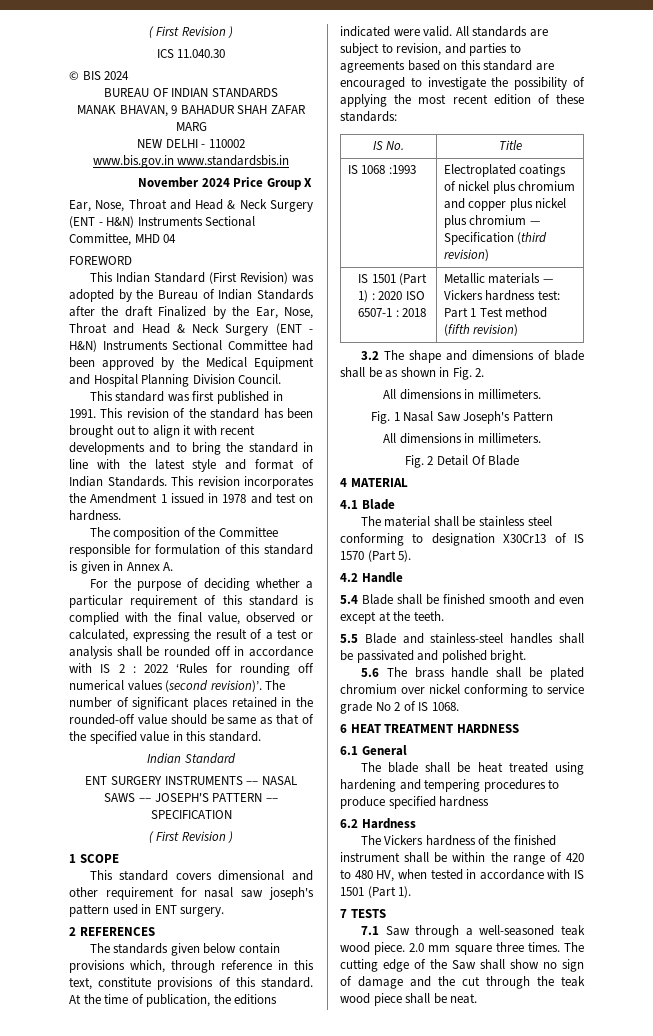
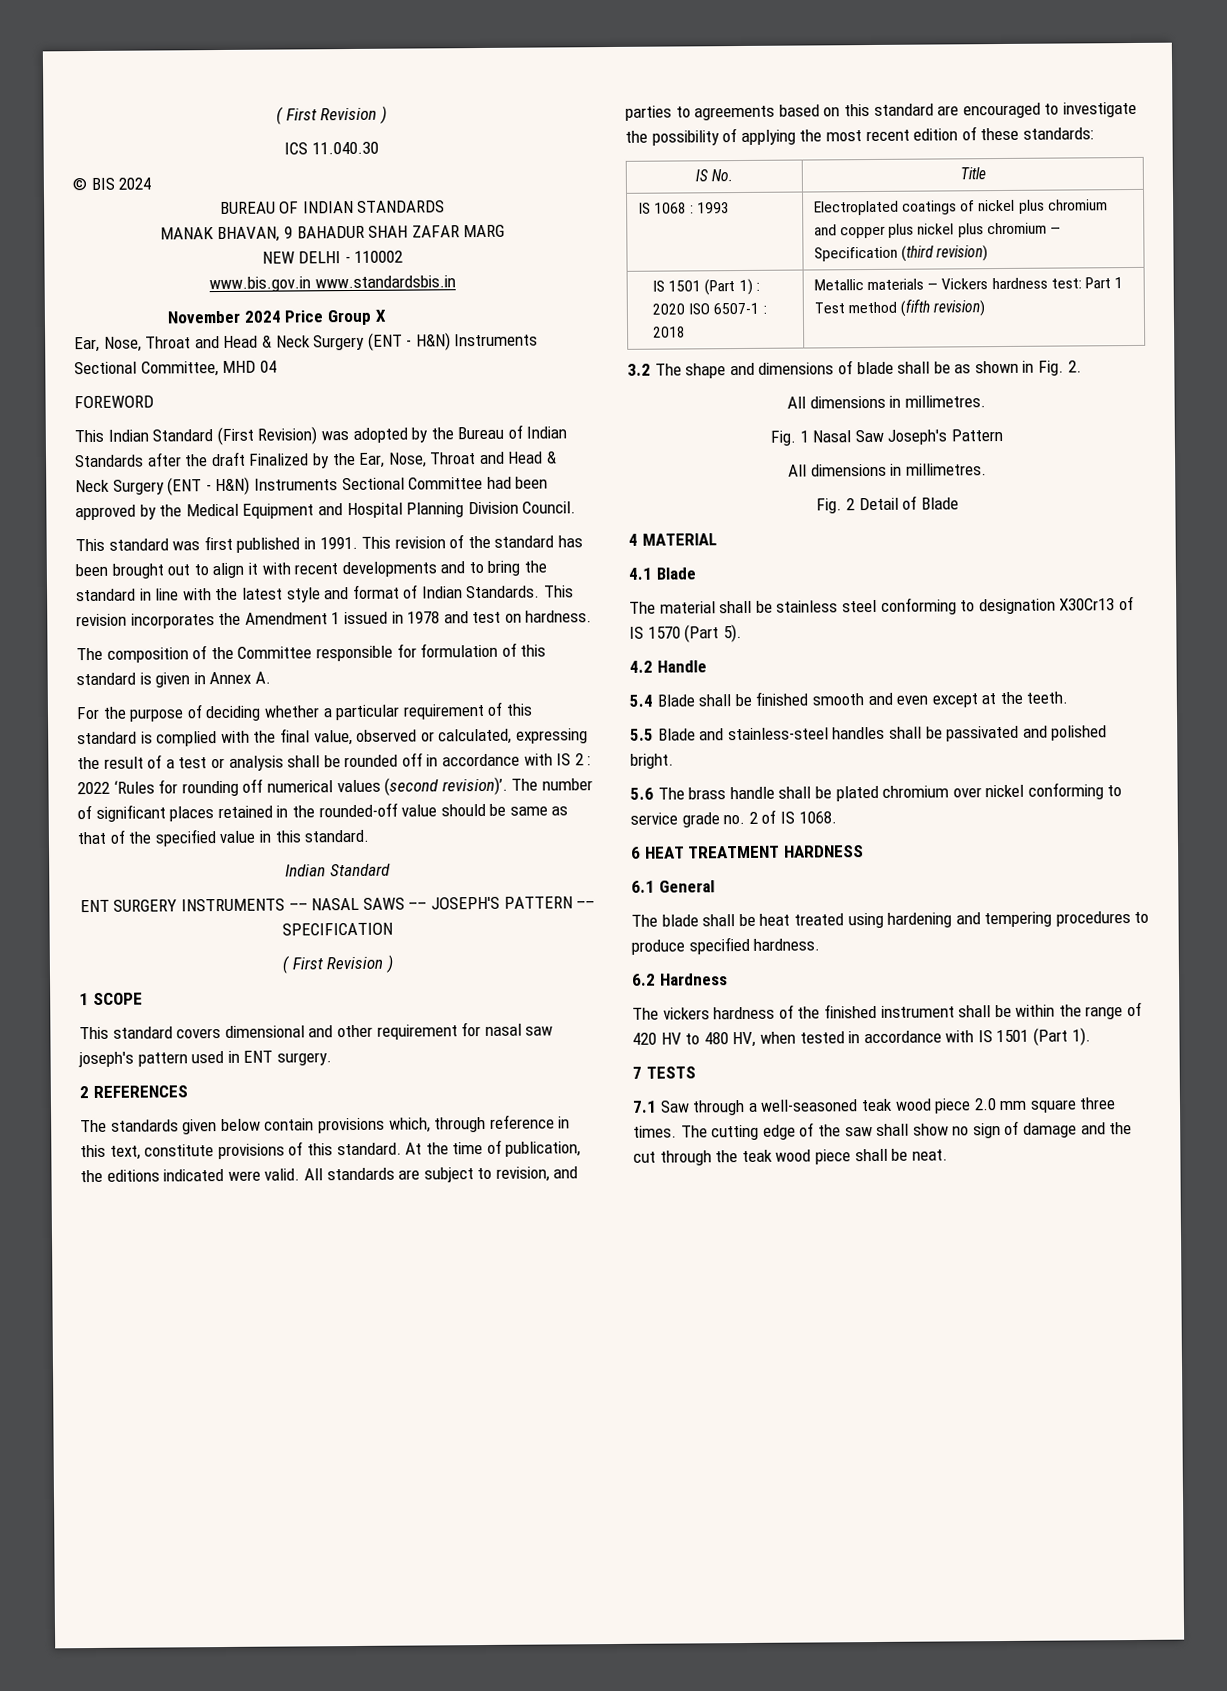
[388,165,416,174] :1993 -> [690,202,731,214] : 1993
[477,389,541,399] millimeters. -> [904,395,986,408] millimetres.
[477,433,541,443] millimeters. -> [905,463,987,476] millimetres.
[471,455,486,465] Of -> [902,495,918,510] of
[375,702,391,711] No -> [723,814,746,825] no.
[439,796,490,807] hardness -> [753,938,821,951] hardness.
[384,835,424,845] Vickers -> [662,1007,710,1020] vickers
(584, 857) none -> [660,1032,682,1045] HV
[374,942,406,955] piece. -> [934,1098,972,1114] piece
[452,960,476,970] Saw -> [844,1127,873,1137] saw

